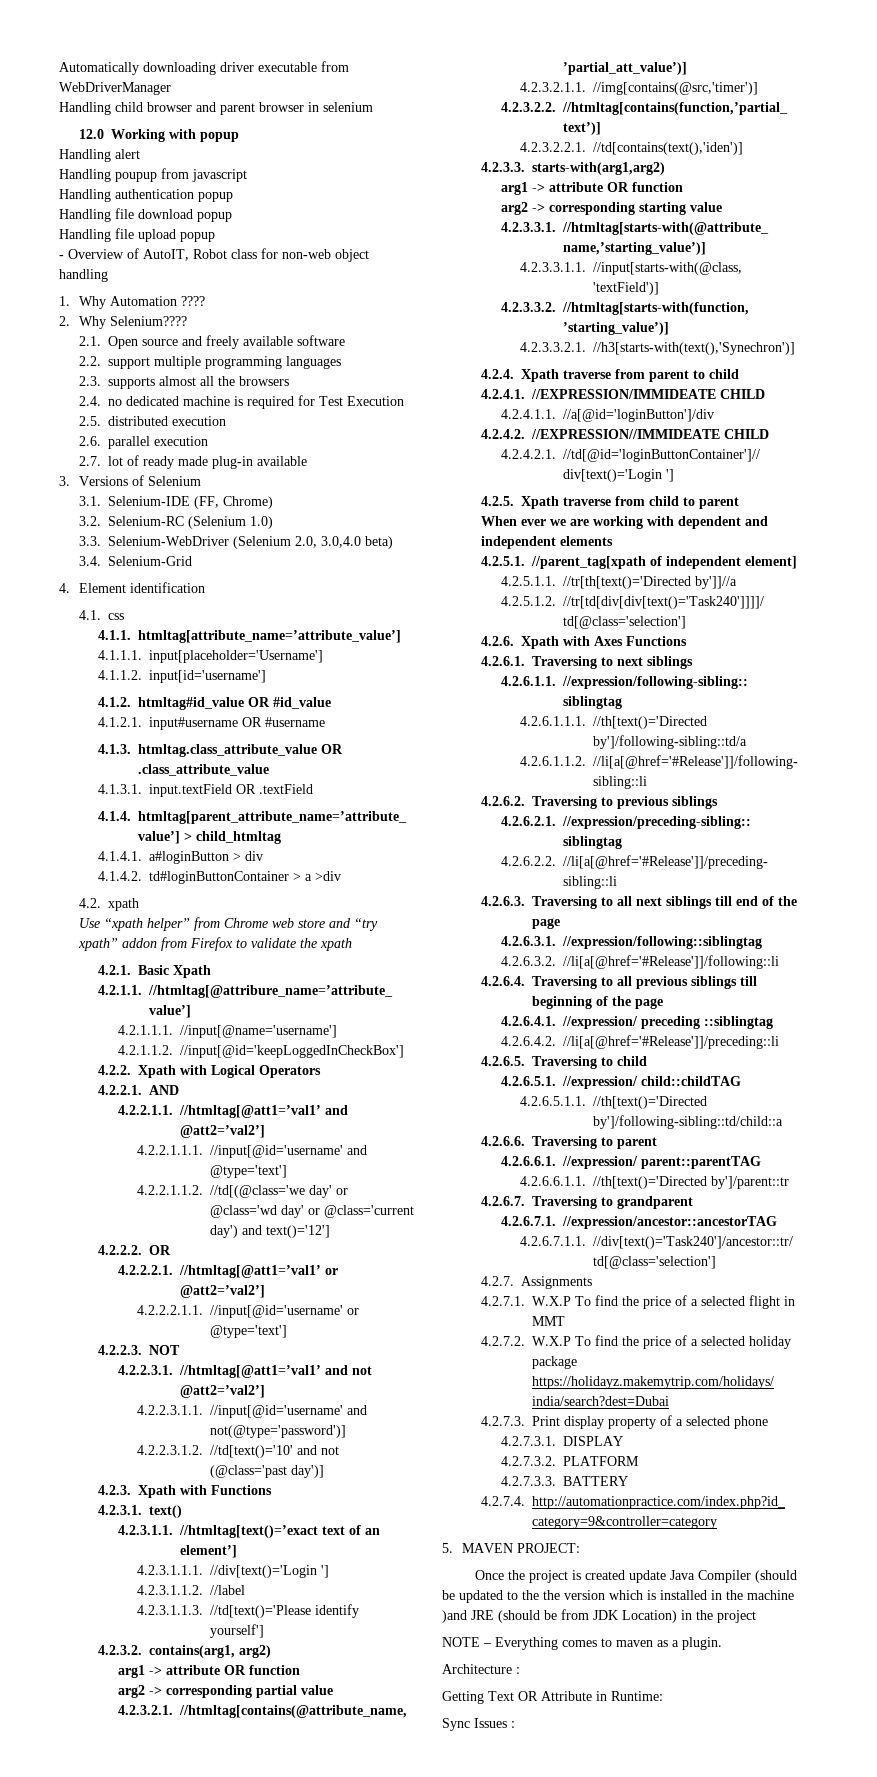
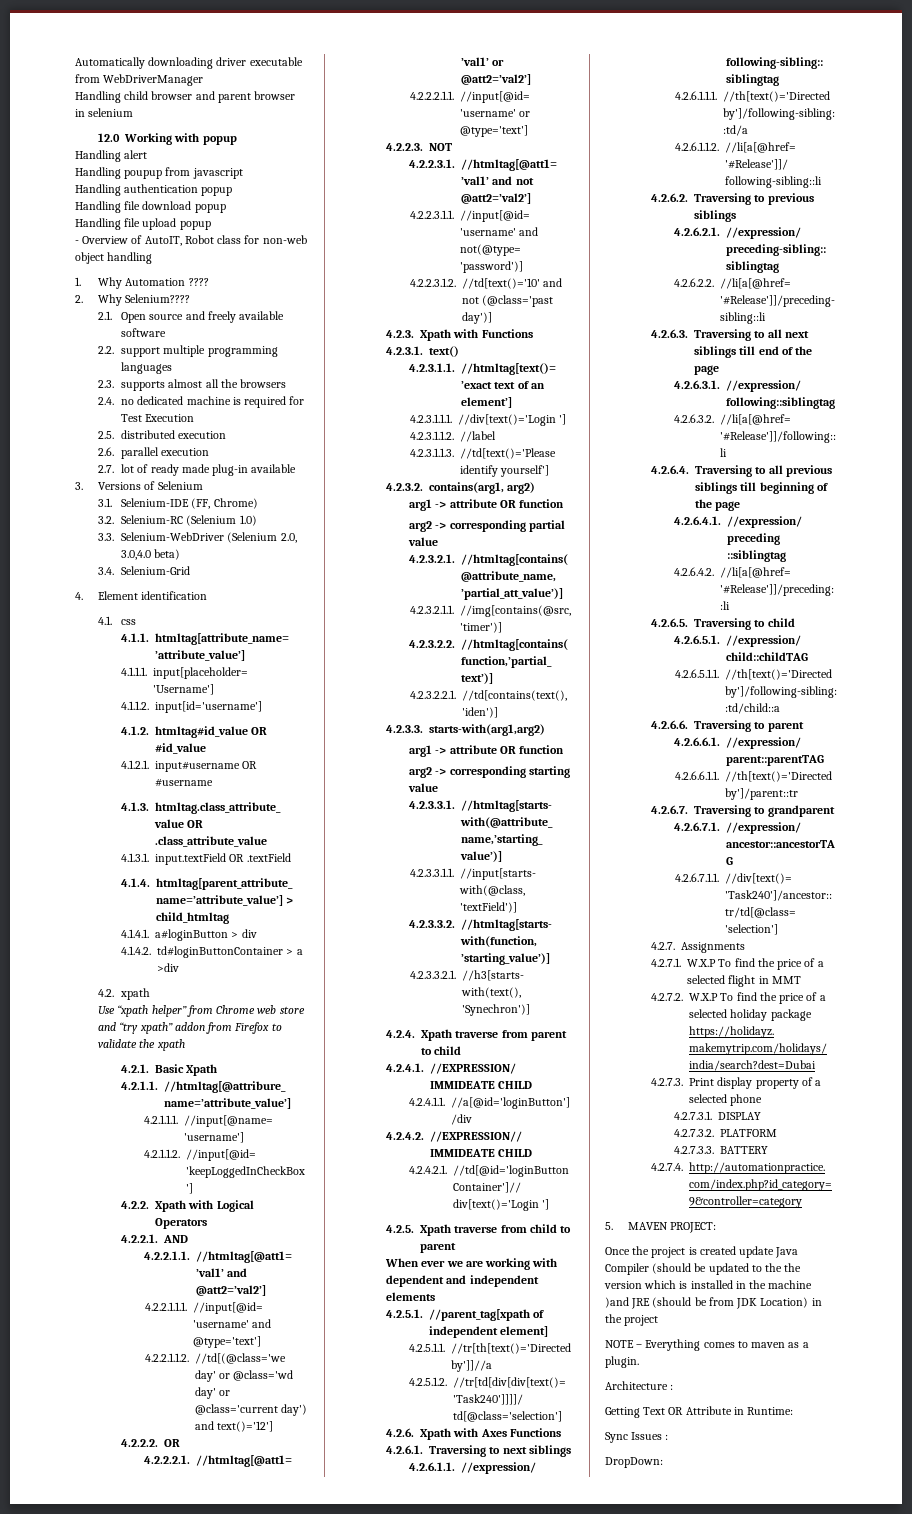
(515, 1724) none -> [605,1457,663,1468] // DropDown:

